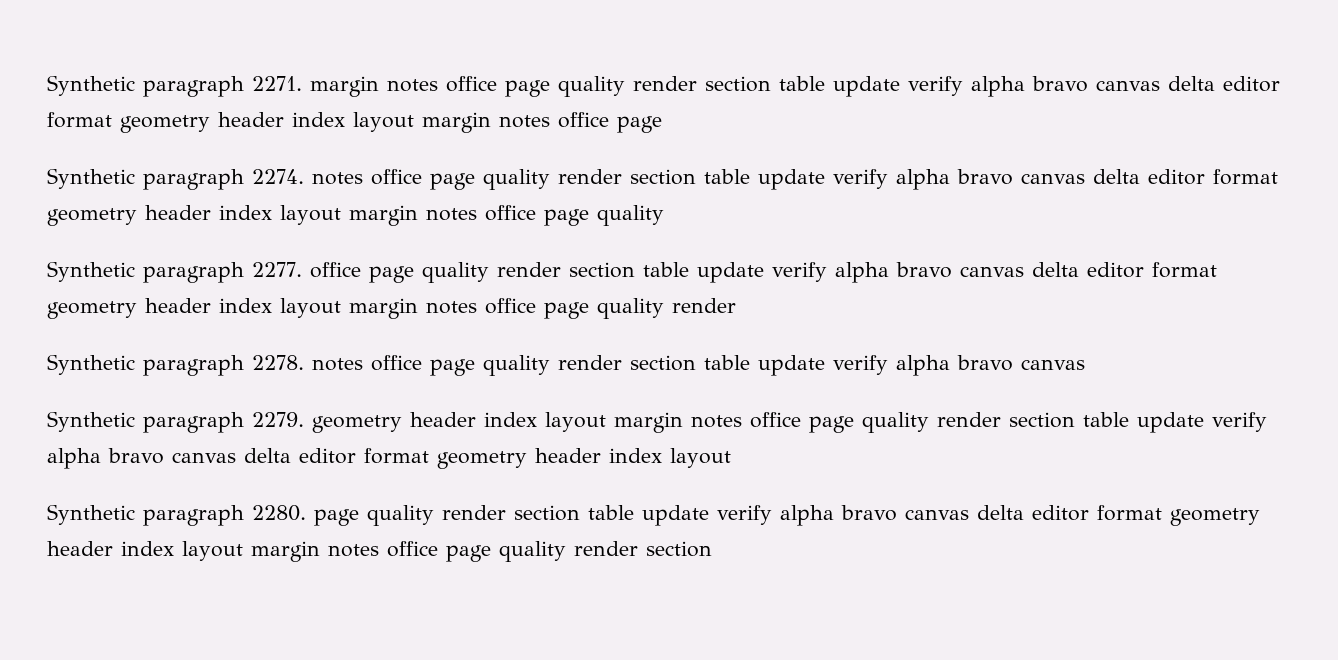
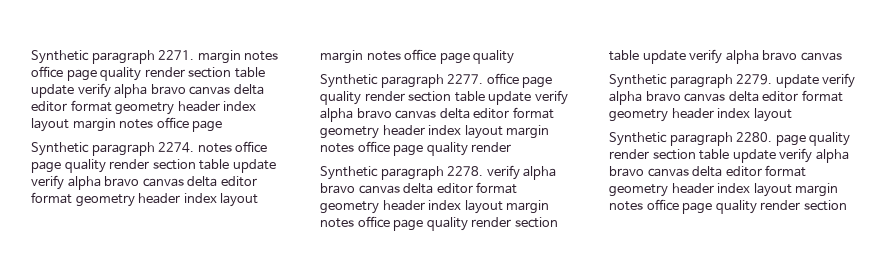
(304, 362) none -> [486,165,557,180] [320,182,518,194] [320,200,550,214] verify alpha bravo canvas delta editor format geometry header index layout margin
[312,412,1129,433] geometry header index layout margin notes office page quality render section table -> (773, 79) none

